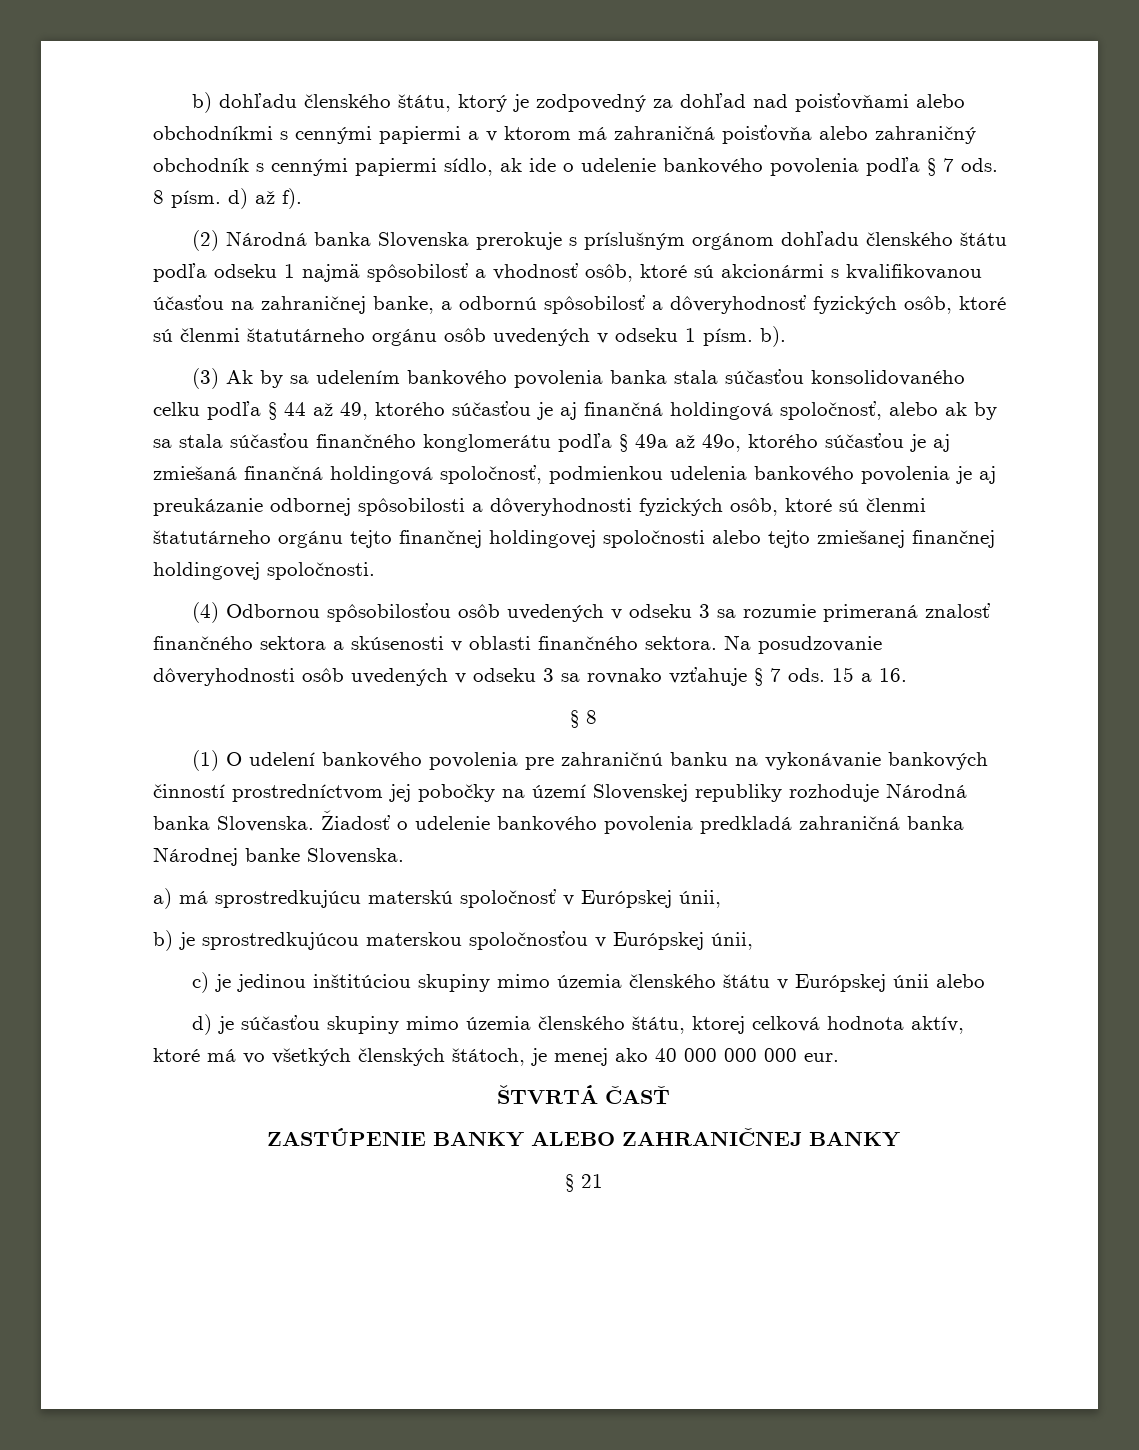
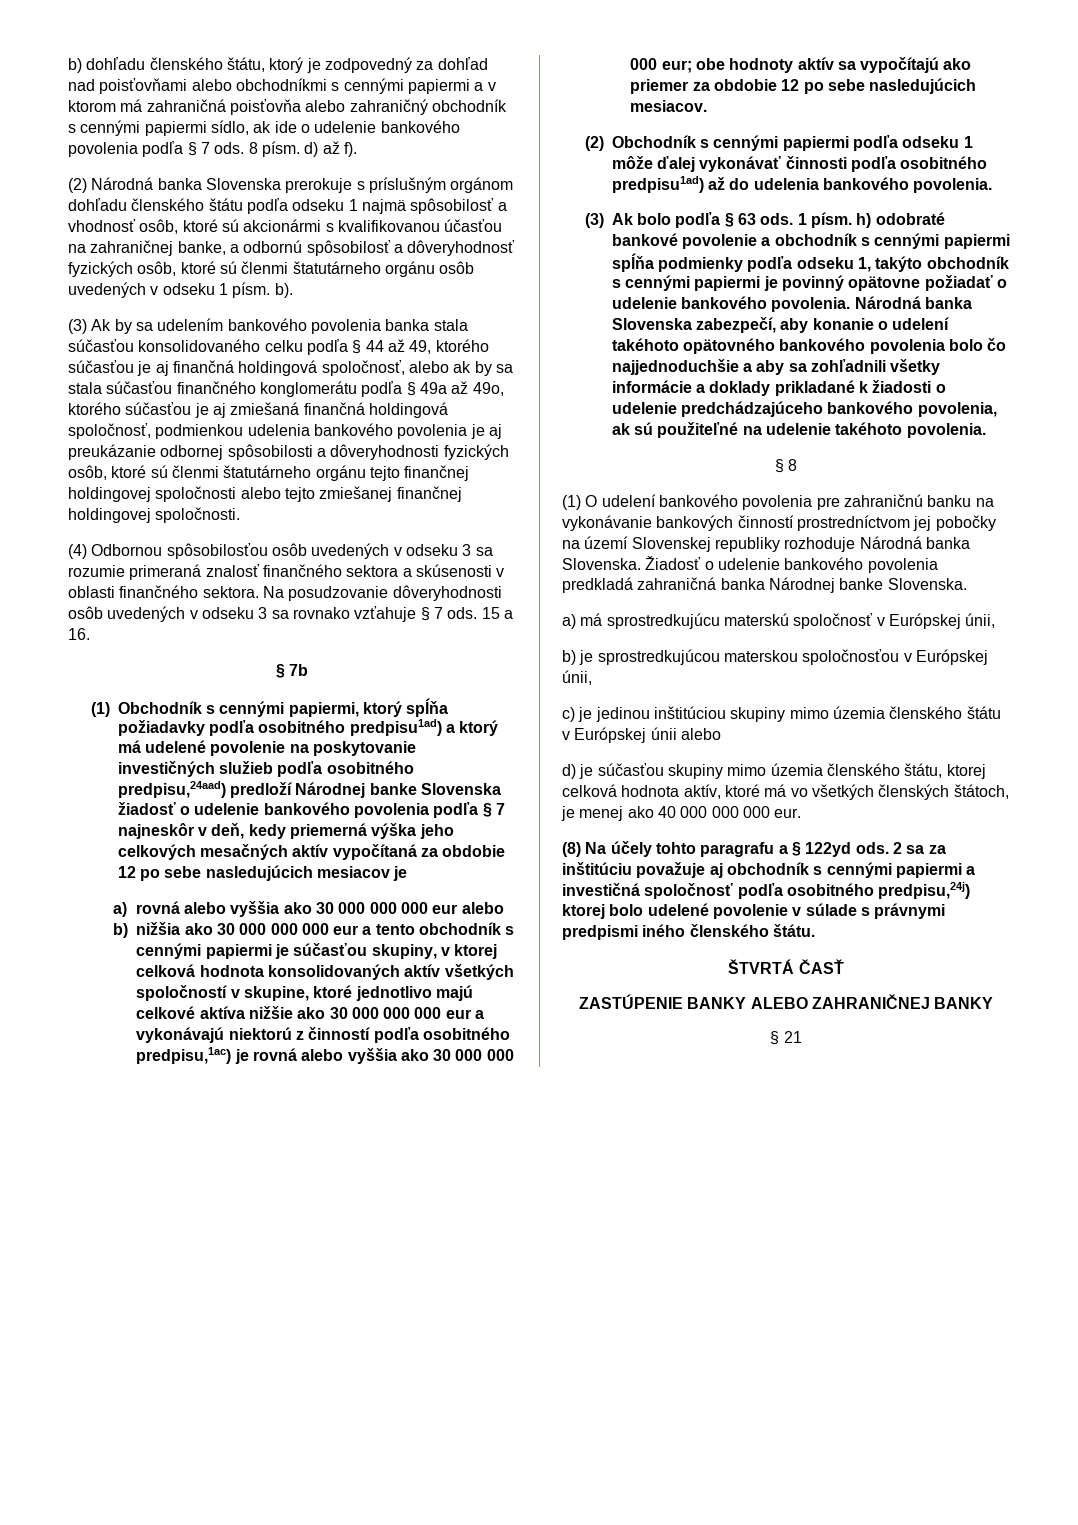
(907, 675) none -> [275,664,309,678] [90,698,449,717] [117,719,499,736] [117,740,416,756] [117,761,414,777] [117,781,501,798] [117,802,505,818] [117,823,454,839] [117,844,506,860] [117,865,408,881] [113,901,504,917] [113,922,515,938] [136,943,498,959] [136,964,514,980] [136,985,473,1001] [136,1006,485,1019] [136,1027,510,1043] [136,1047,514,1064] [630,57,972,73] [630,78,977,94] [630,100,708,112] [584,135,973,151] [611,156,988,172] [611,176,993,193] [584,212,945,228] [611,233,1010,249] [611,253,1009,272] [611,275,1007,291] [611,296,972,312] [611,317,950,333] [611,338,1007,354] [611,359,941,375] [611,380,946,396] [611,401,997,417] [611,422,986,438] // § 7b // (1) Obchodník s cennými papiermi, ktorý spĺňa požiadavky podľa osobitného predpisu1ad) a ktorý má udelené povolenie na poskytovanie investičných služieb podľa osobitného predpisu,24aad) predloží Národnej banke Slovenska žiadosť o udelenie bankového povolenia podľa § 7 najneskôr v deň, kedy priemerná výška jeho celkových mesačných aktív vypočítaná za obdobie 12 po sebe nasledujúcich mesiacov je // a) rovná alebo vyššia ako 30 000 000 000 eur alebo // b) nižšia ako 30 000 000 000 eur a tento obchodník s cennými papiermi je súčasťou skupiny, v ktorej celková hodnota konsolidovaných aktív všetkých spoločností v skupine, ktoré jednotlivo majú celkové aktíva nižšie ako 30 000 000 000 eur a vykonávajú niektorú z činností podľa osobitného predpisu,1ac) je rovná alebo vyššia ako 30 000 000 000 eur; obe hodnoty aktív sa vypočítajú ako priemer za obdobie 12 po sebe nasledujúcich mesiacov. // (2) Obchodník s cennými papiermi podľa odseku 1 môže ďalej vykonávať činnosti podľa osobitného predpisu1ad) až do udelenia bankového povolenia. // (3) Ak bolo podľa § 63 ods. 1 písm. h) odobraté bankové povolenie a obchodník s cennými papiermi spĺňa podmienky podľa odseku 1, takýto obchodník s cennými papiermi je povinný opätovne požiadať o udelenie bankového povolenia. Národná banka Slovenska zabezpečí, aby konanie o udelení takéhoto opätovného bankového povolenia bolo čo najjednoduchšie a aby sa zohľadnili všetky informácie a doklady prikladané k žiadosti o udelenie predchádzajúceho bankového povolenia, ak sú použiteľné na udelenie takéhoto povolenia.
(839, 1057) none -> [562,841,946,857] [562,862,976,878] [562,882,971,899] [562,903,946,919] [562,924,815,940] // (8) Na účely tohto paragrafu a § 122yd ods. 2 sa za inštitúciu považuje aj obchodník s cennými papiermi a investičná spoločnosť podľa osobitného predpisu,24j) ktorej bolo udelené povolenie v súlade s právnymi predpismi iného členského štátu.

